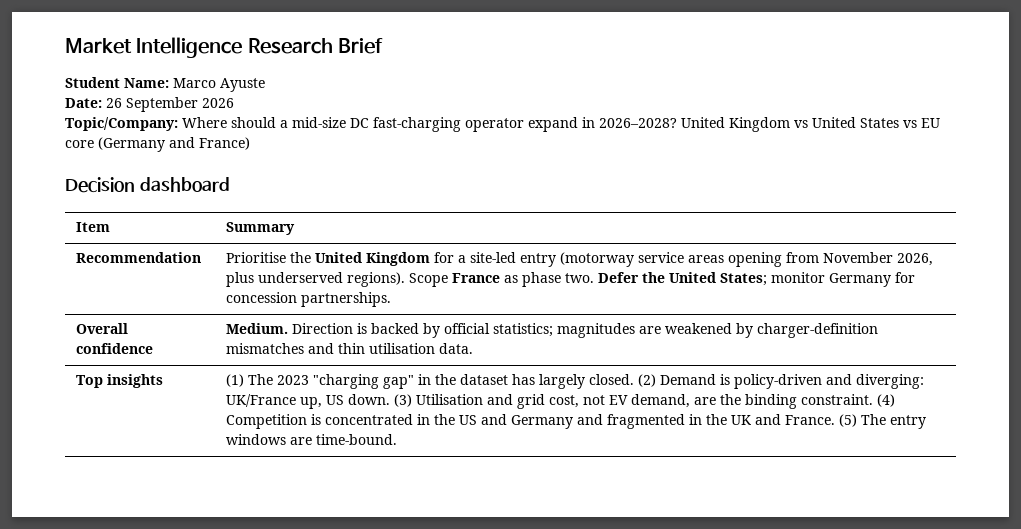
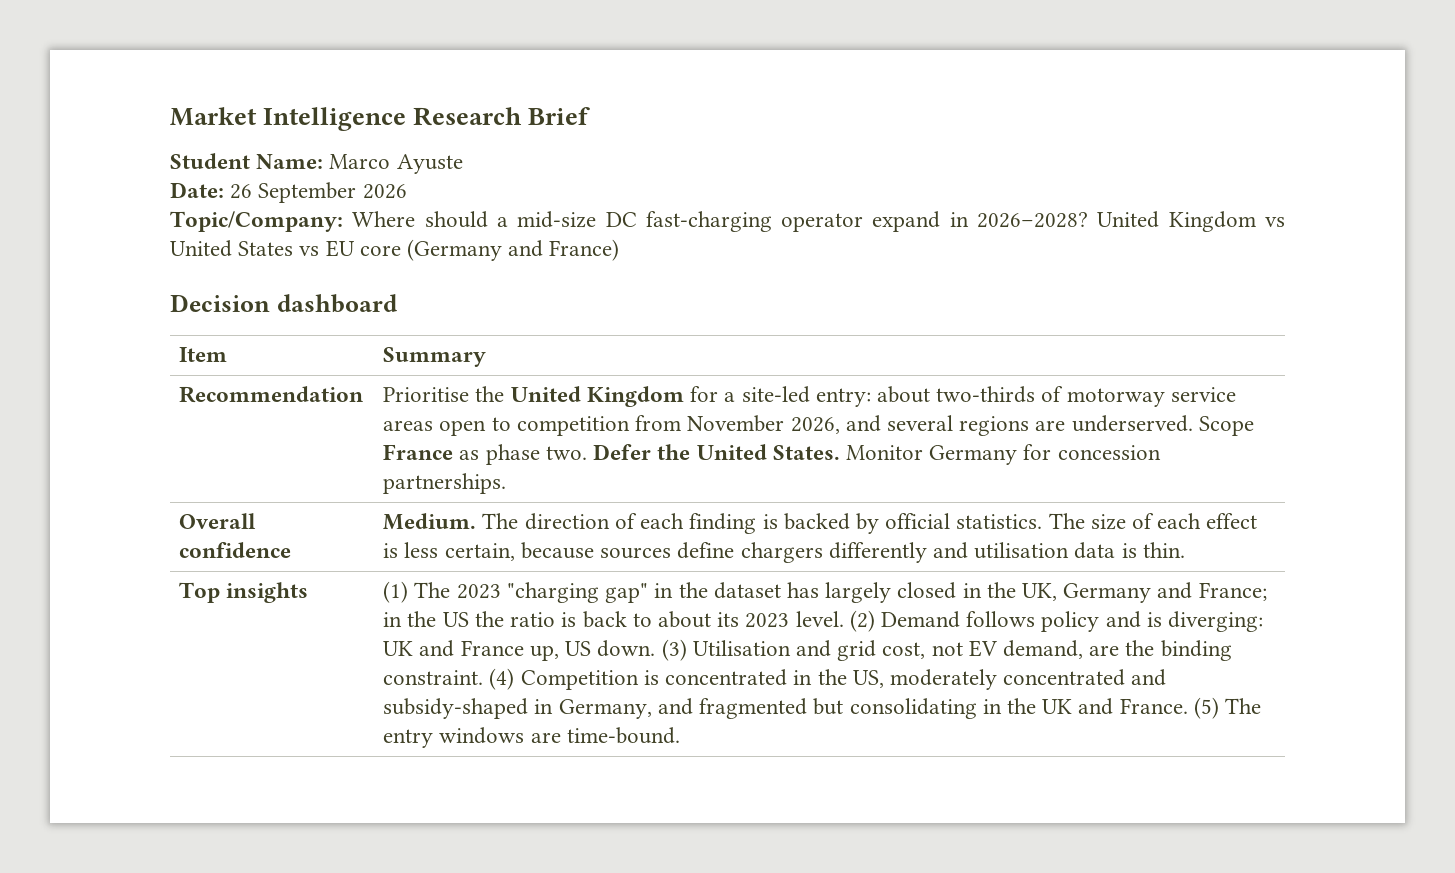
[519,252,933,267] [225,272,405,287] entry (motorway service areas opening from November 2026, plus underserved regions). -> [815,386,1236,407] [383,415,1193,436] entry: about two-thirds of motorway service areas open to competition from November 2026, and several regions are underserved.
[719,272,825,286] States; monitor -> [772,445,923,460] States. Monitor
[291,323,878,338] [225,343,473,354] Direction is backed by official statistics; magnitudes are weakened by charger-definition mismatches and thin utilisation data. -> [482,513,1258,534] [383,542,1185,563] The direction of each finding is backed by official statistics. The size of each effect is less certain, because sources define chargers differently and utilisation data is thin.
[588,374,924,389] [225,394,296,407] closed. (2) Demand is policy-driven and diverging: UK/France -> [897,582,1267,603] [383,610,1264,632] [383,640,524,657] closed in the UK, Germany and France; in the US the ratio is back to about its 2023 level. (2) Demand follows policy and is diverging: UK and France
[458,414,685,429] US and Germany and fragmented -> [852,669,1167,690] [383,698,977,719] US, moderately concentrated and subsidy-shaped in Germany, and fragmented but consolidating

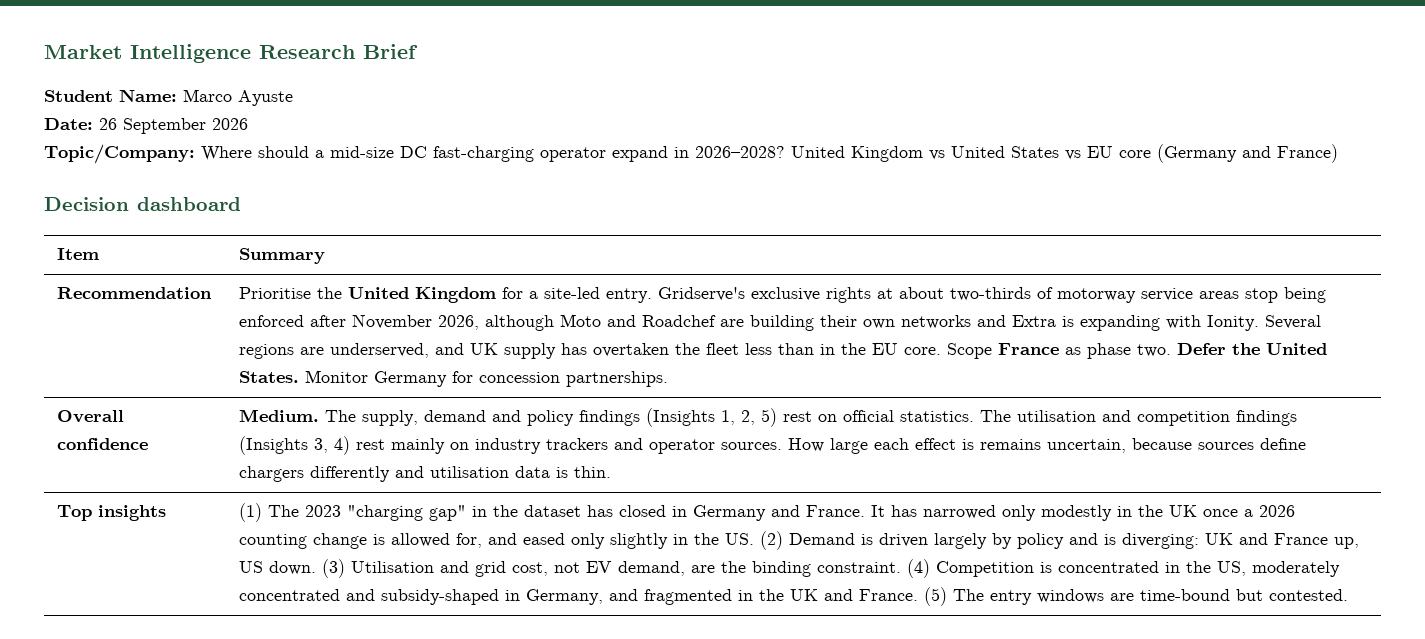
[815,388,871,407] entry: -> [605,287,893,303] entry. Gridserve's exclusive rights at
[439,415,1193,436] open to competition from November 2026, and several regions are underserved. -> [1244,287,1326,303] [238,314,1321,331] [238,343,941,359] stop being enforced after November 2026, although Moto and Roadchef are building their own networks and Extra is expanding with Ionity. Several regions are underserved, and UK supply has overtaken the fleet less than in the EU core.
[524,513,1154,534] direction of each finding is backed by official statistics. The size of -> [361,408,1297,427] [238,436,868,455] supply, demand and policy findings (Insights 1, 2, 5) rest on official statistics. The utilisation and competition findings (Insights 3, 4) rest mainly on industry trackers and operator sources. How large
[404,542,515,561] less certain, -> [979,439,1126,453] remains uncertain,
[825,582,892,603] largely -> (613, 511) none
[986,582,1267,603] [383,610,1036,632] the UK, Germany and France; in the US the ratio is back to about its 2023 level. (2) Demand follows -> [692,505,1295,521] [238,531,1012,550] Germany and France. It has narrowed only modestly in the UK once a 2026 counting change is allowed for, and eased only slightly in the US. (2) Demand is driven largely by
[813,698,977,719] but consolidating -> (732, 597) none
[566,727,680,744] time-bound. -> [1139,589,1348,601] time-bound but contested.

